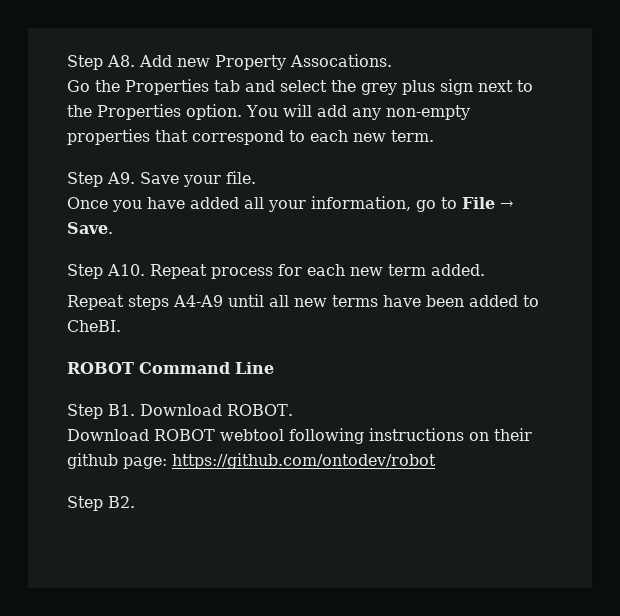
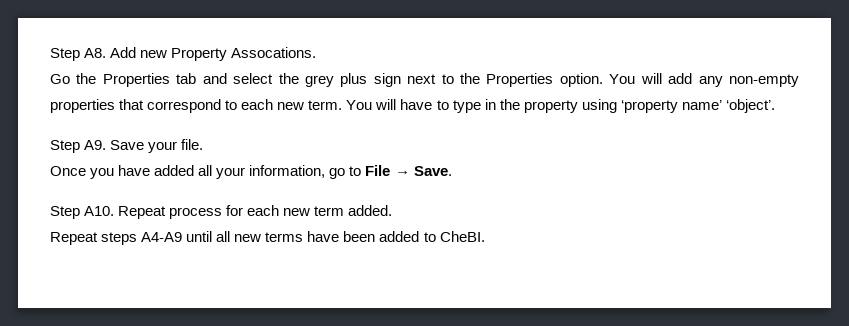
(434, 136) none -> [346,99,775,113] You will have to type in the property using ‘property name’ ‘object’.
[67,362,274,374] [67,404,293,419] [67,428,532,444] [67,453,436,469] [67,496,135,511] // ROBOT Command Line // Step B1. Download ROBOT. // Download ROBOT webtool following instructions on their github page: https://github.com/ontodev/robot // Step B2. -> (485, 236) none

